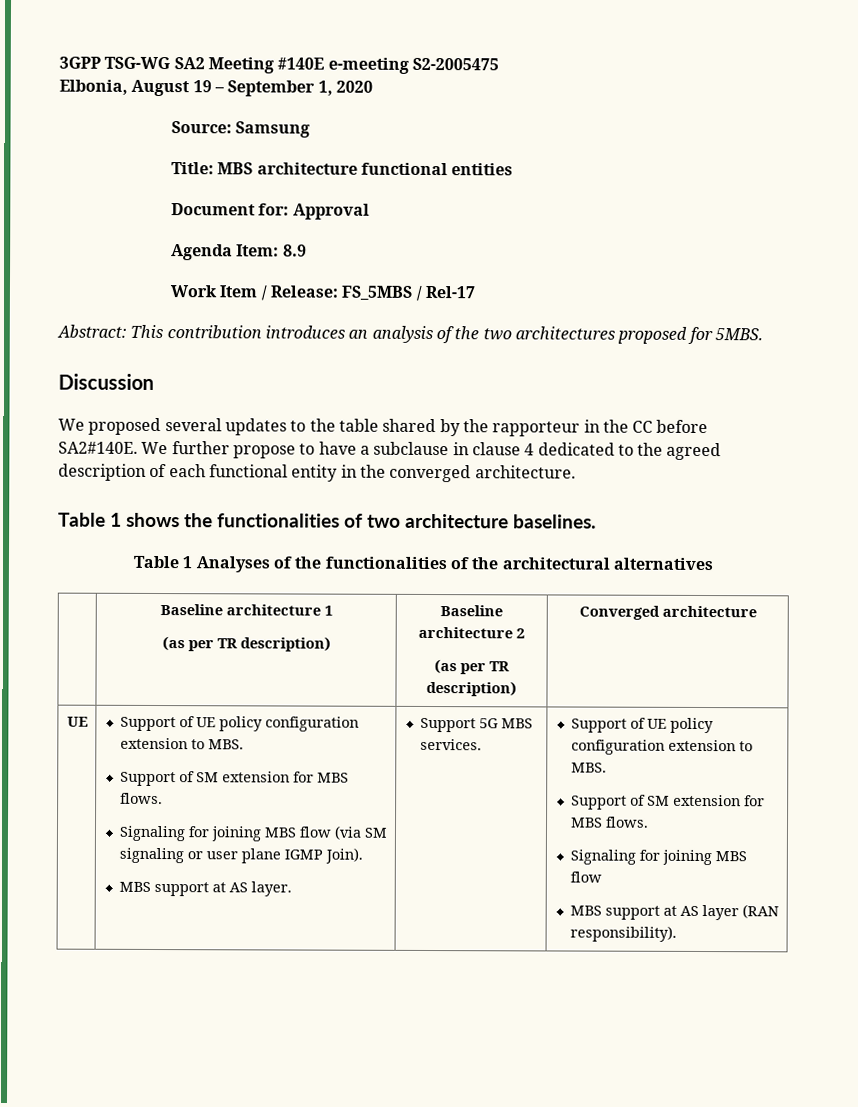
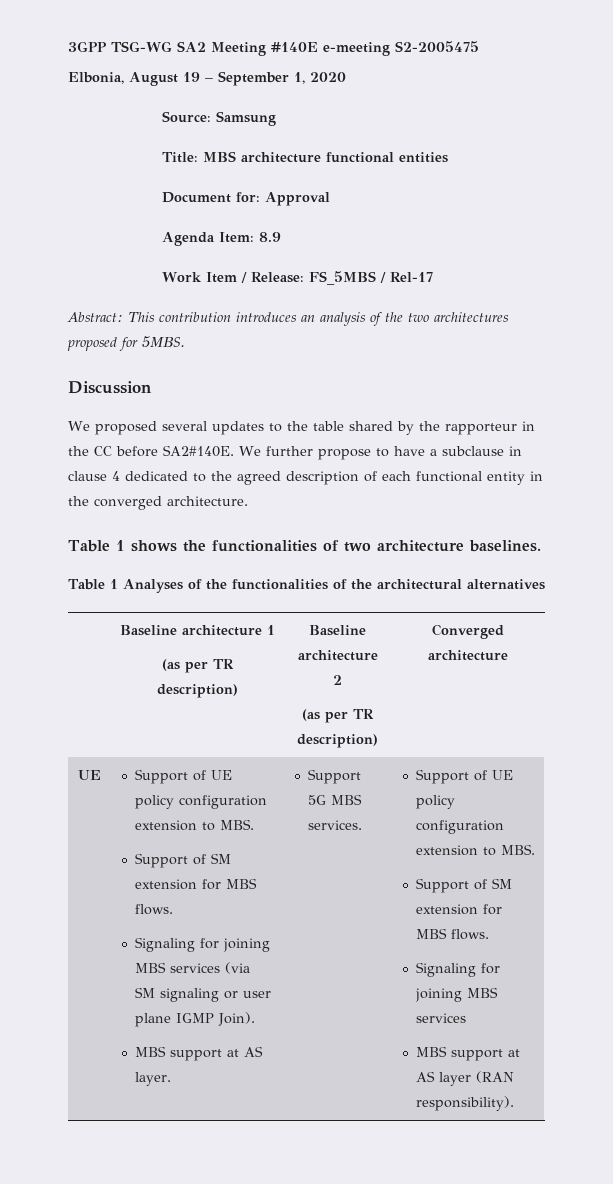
[298,826,331,838] flow -> [170,963,221,973] services
[569,871,602,883] flow -> [416,1013,467,1023] services

